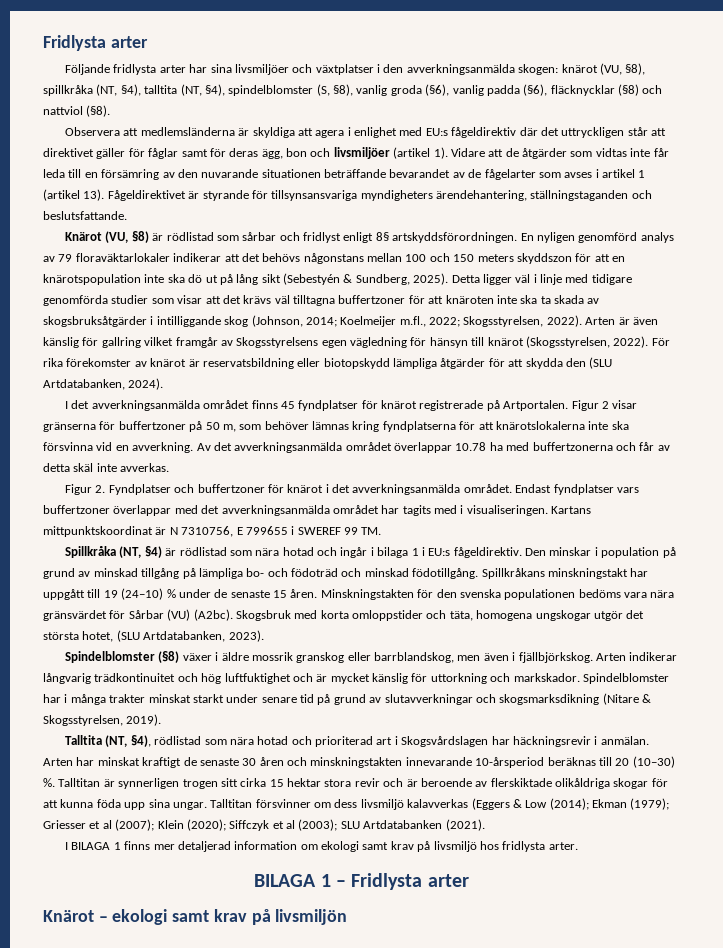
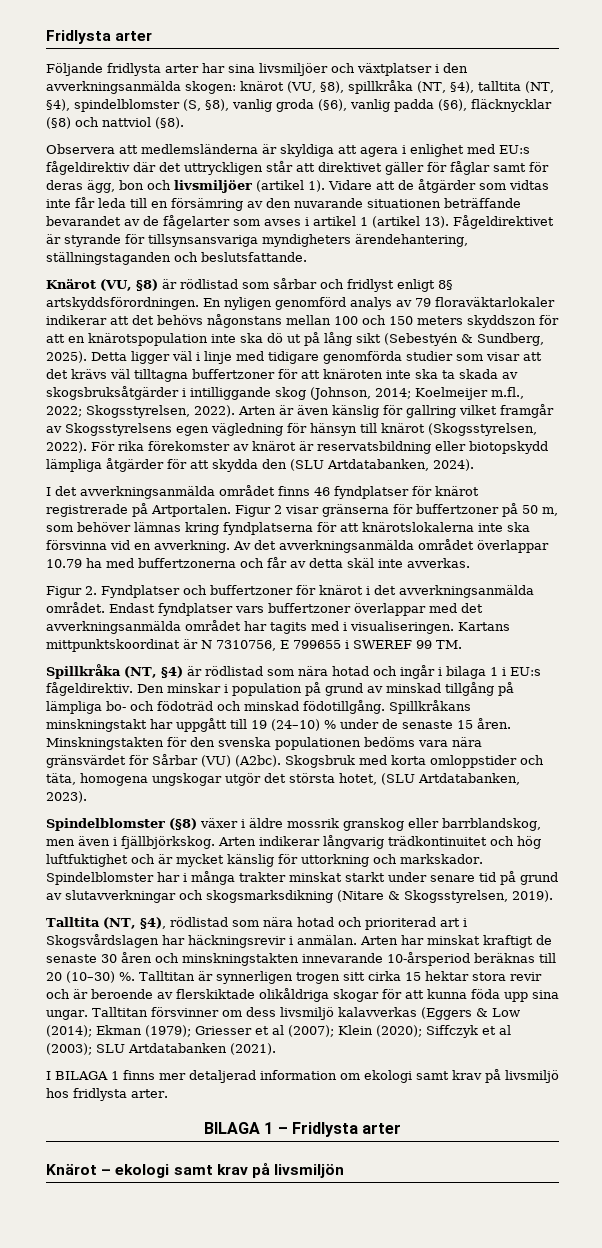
[280,401,295,409] 45 -> [314,487,330,496] 46
[455,442,487,451] 10.78 -> [46,559,82,568] 10.79

